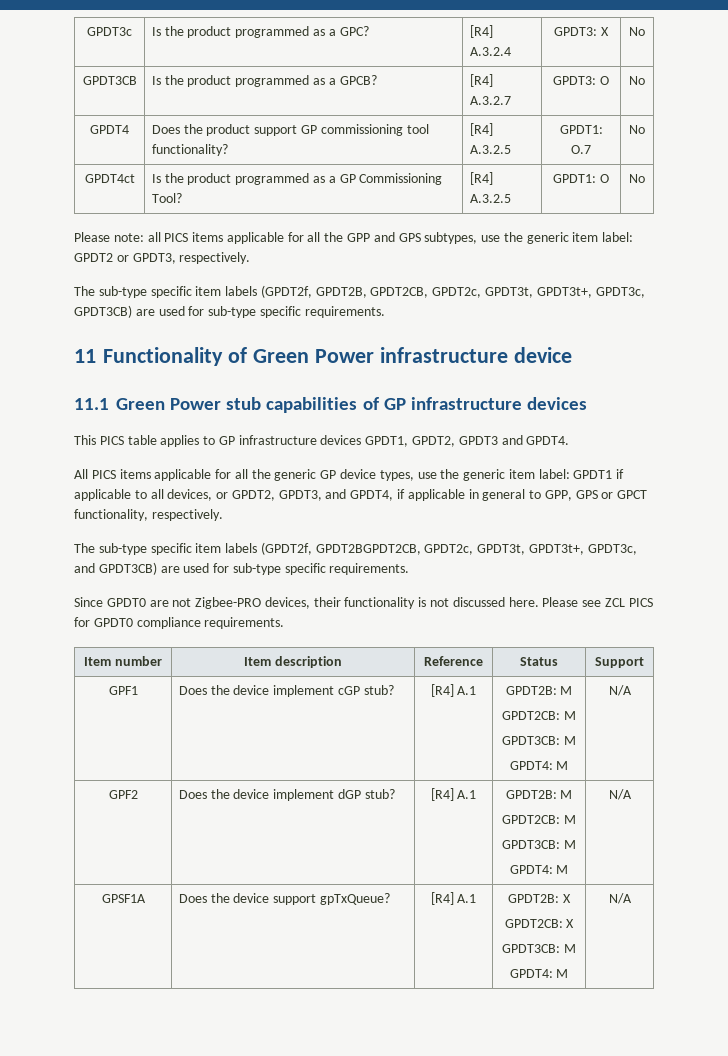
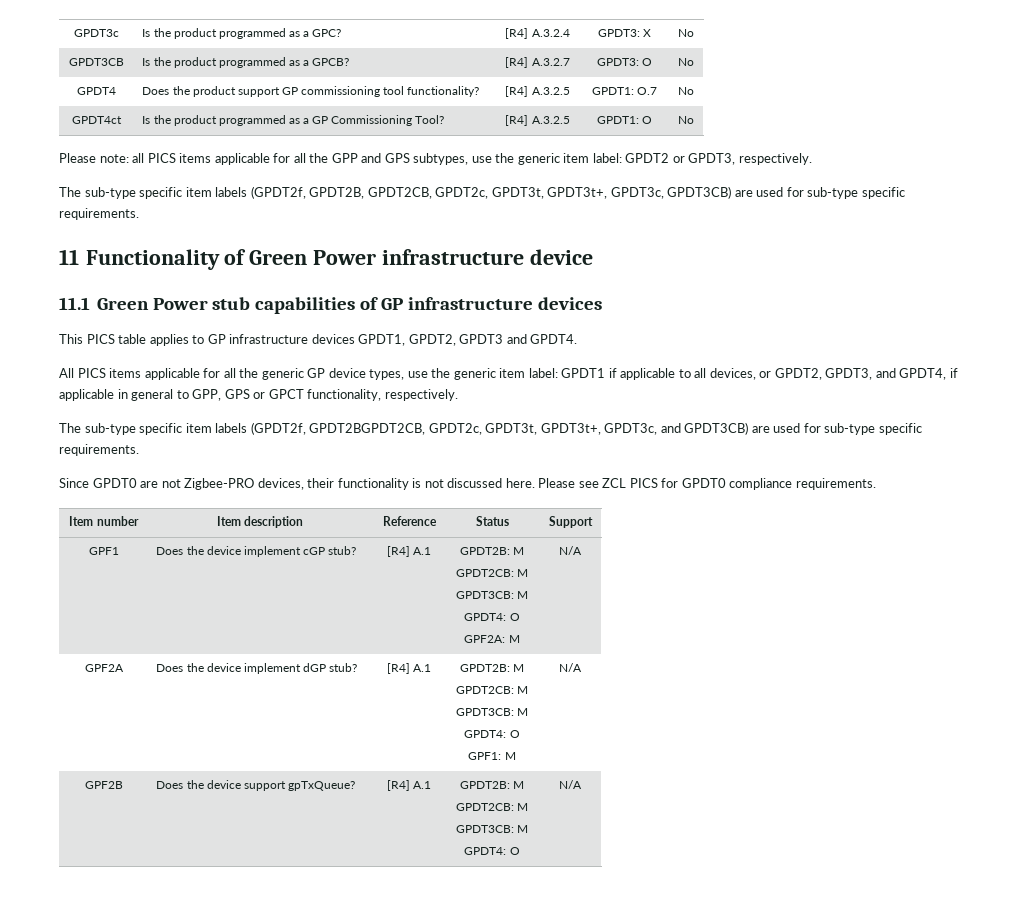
[556,761,569,770] [608,685,632,696] [108,790,138,799] M | N/A // GPF2 -> [509,613,520,621] [464,635,520,643] [559,546,582,555] [84,664,124,672] O // GPF2A: M | N/A // GPF2A
[556,865,569,874] [608,789,632,800] [101,894,146,903] M | N/A // GPSF1A -> [509,730,520,738] [468,752,516,760] [559,663,582,672] [84,781,123,789] O // GPF1: M | N/A // GPF2B
[562,894,571,903] [504,919,575,928] [502,944,576,953] [509,969,569,978] X // GPDT2CB: X // GPDT3CB: M // GPDT4: M -> [513,781,525,789] [455,803,529,811] [455,825,529,833] [464,847,520,855] M // GPDT2CB: M // GPDT3CB: M // GPDT4: O

